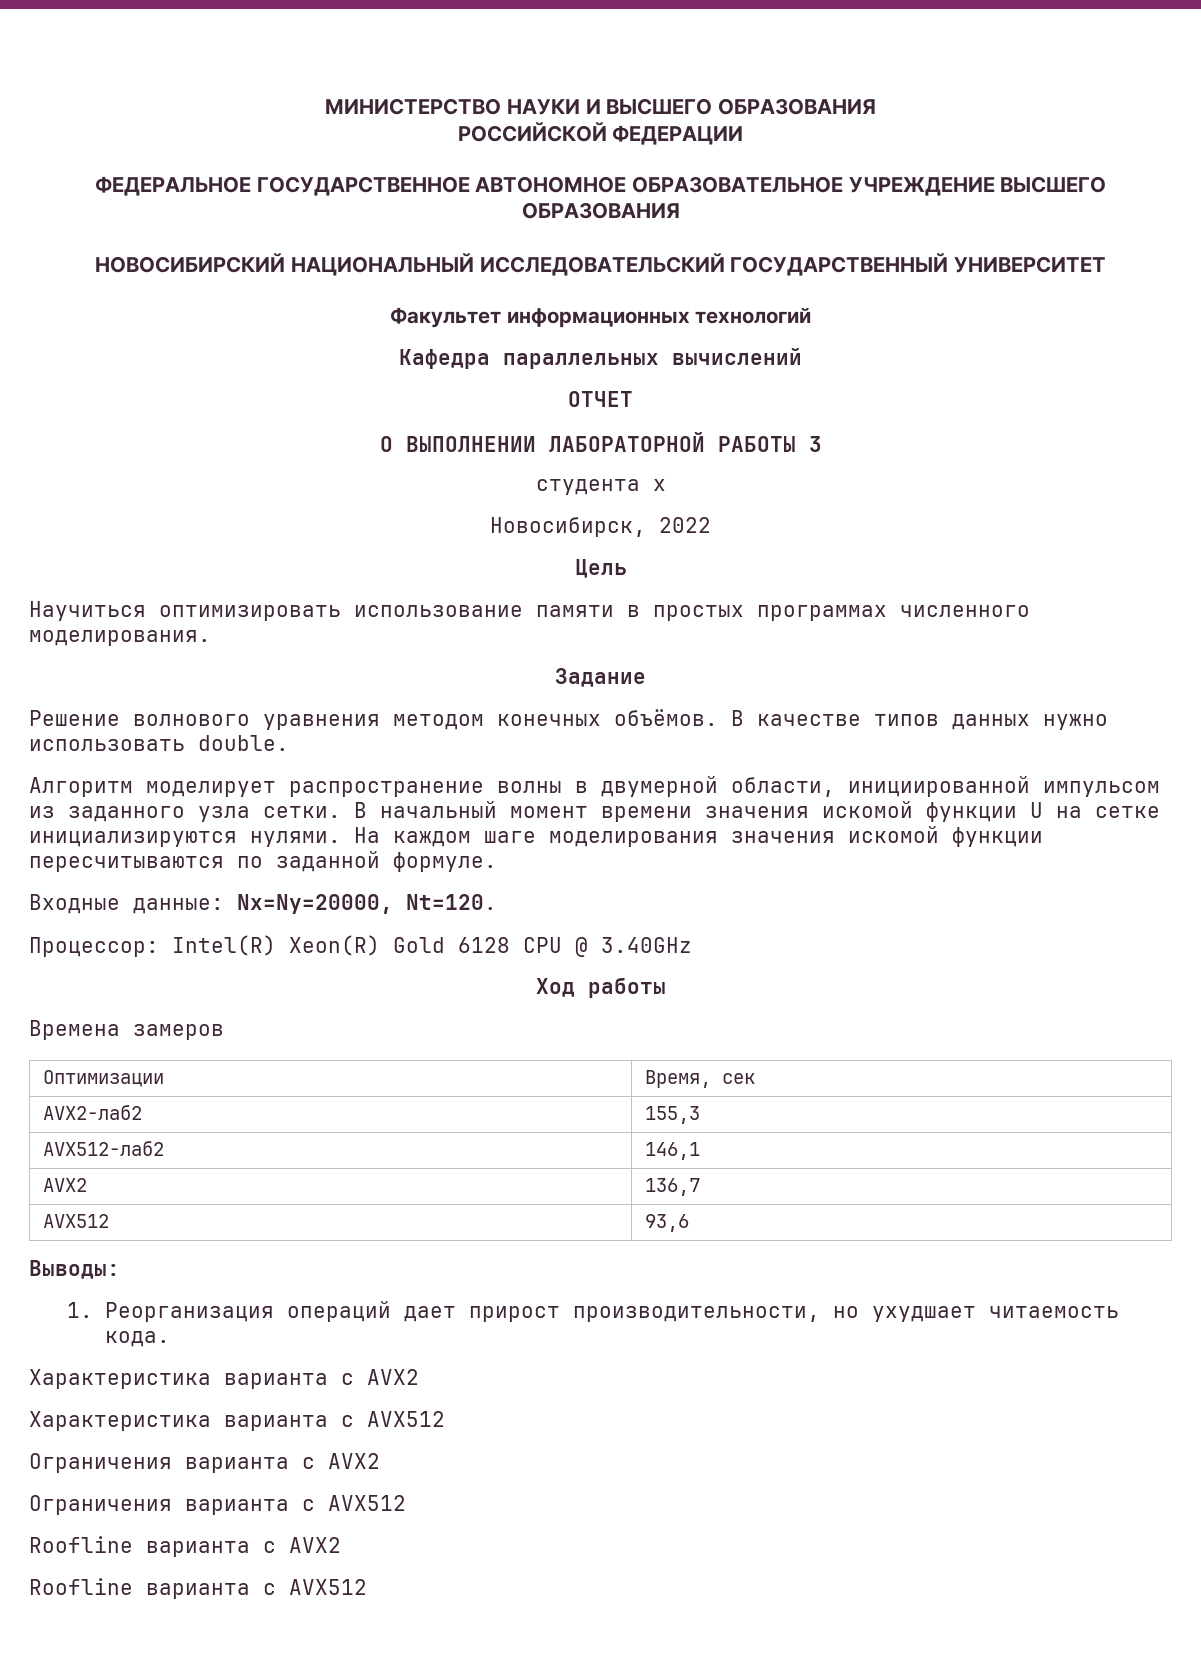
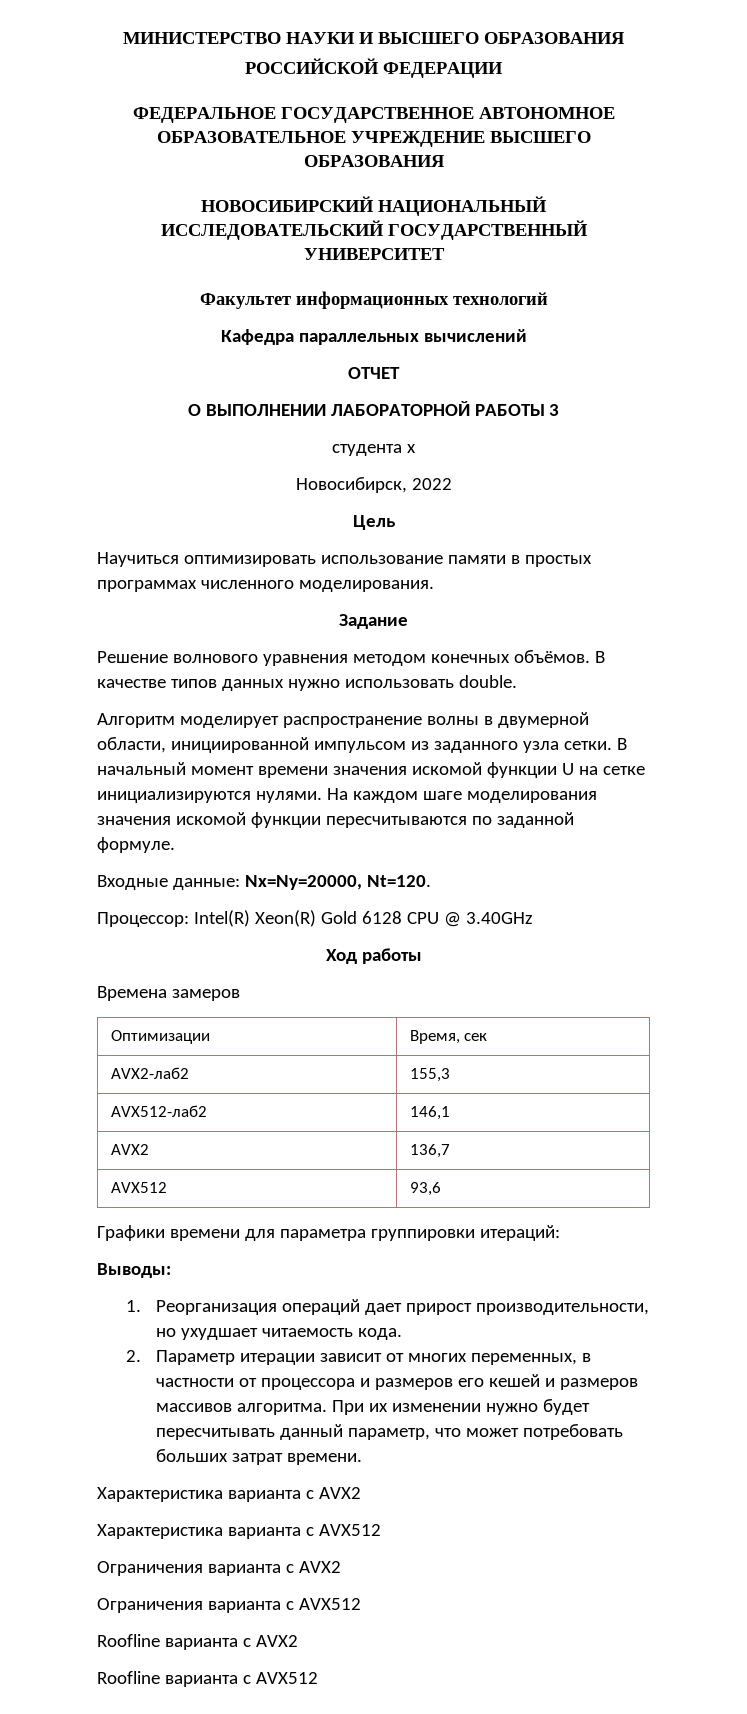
(689, 1223) none -> [97,1225,560,1241] // Графики времени для параметра группировки итераций:
(170, 1339) none -> [126,1350,591,1365] [155,1374,638,1390] [155,1399,590,1415] [155,1424,623,1440] [155,1449,362,1465] // 2. Параметр итерации зависит от многих переменных, в частности от процессора и размеров его кешей и размеров массивов алгоритма. При их изменении нужно будет пересчитывать данный параметр, что может потребовать больших затрат времени.

